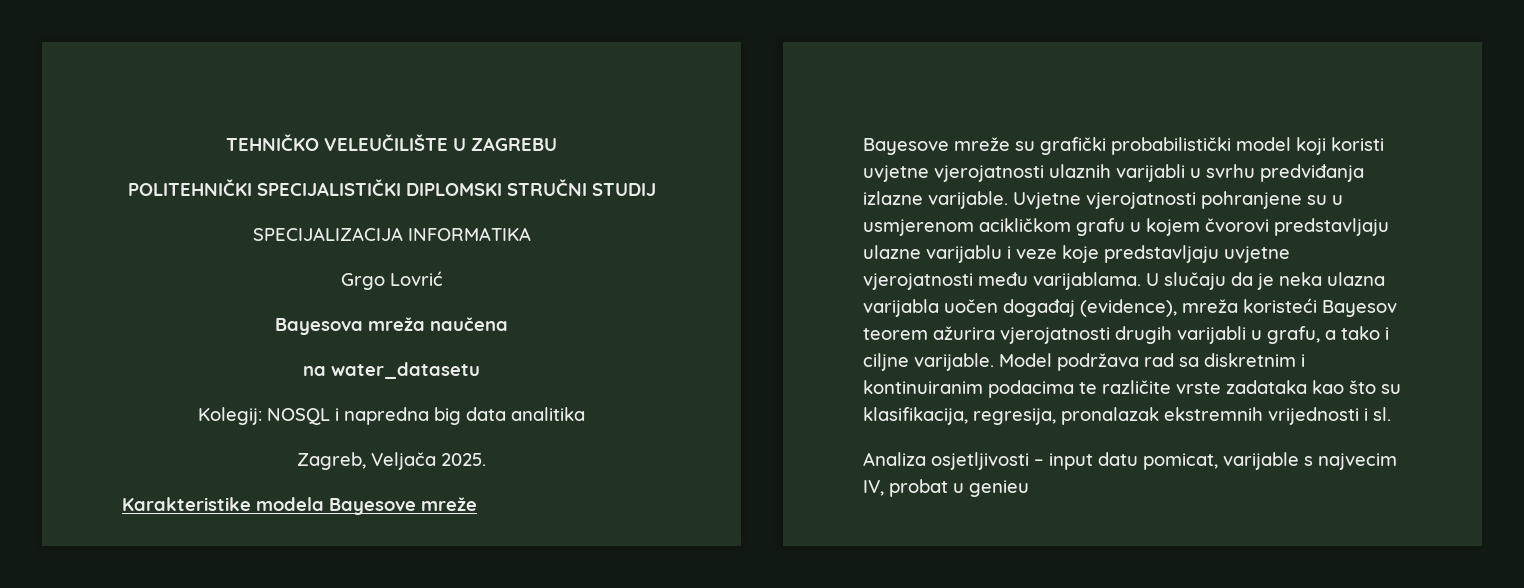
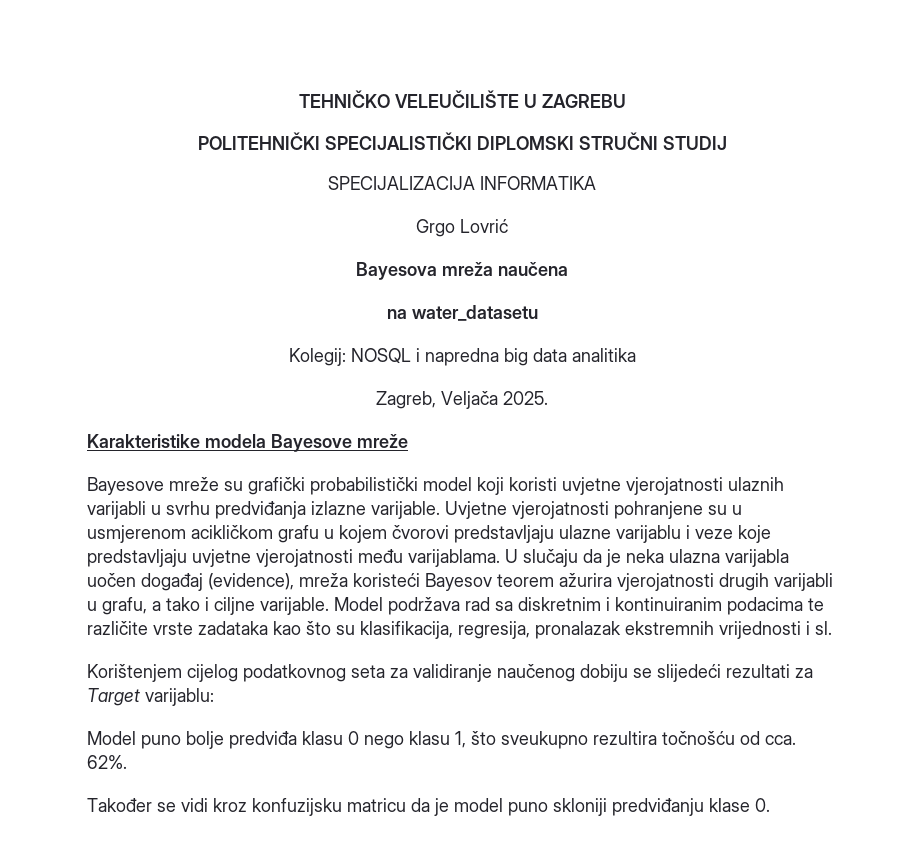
[863,452,1397,470] [863,479,1029,497] Analiza osjetljivosti – input datu pomicat, varijable s najvecim IV, probat u genieu -> [87,664,813,682] [87,688,214,706] [87,731,796,749] [87,755,127,769] [87,798,770,816] Korištenjem cijelog podatkovnog seta za validiranje naučenog dobiju se slijedeći rezultati za Target varijablu: // Model puno bolje predviđa klasu 0 nego klasu 1, što sveukupno rezultira točnošću od cca. 62%. // Također se vidi kroz konfuzijsku matricu da je model puno skloniji predviđanju klase 0.

